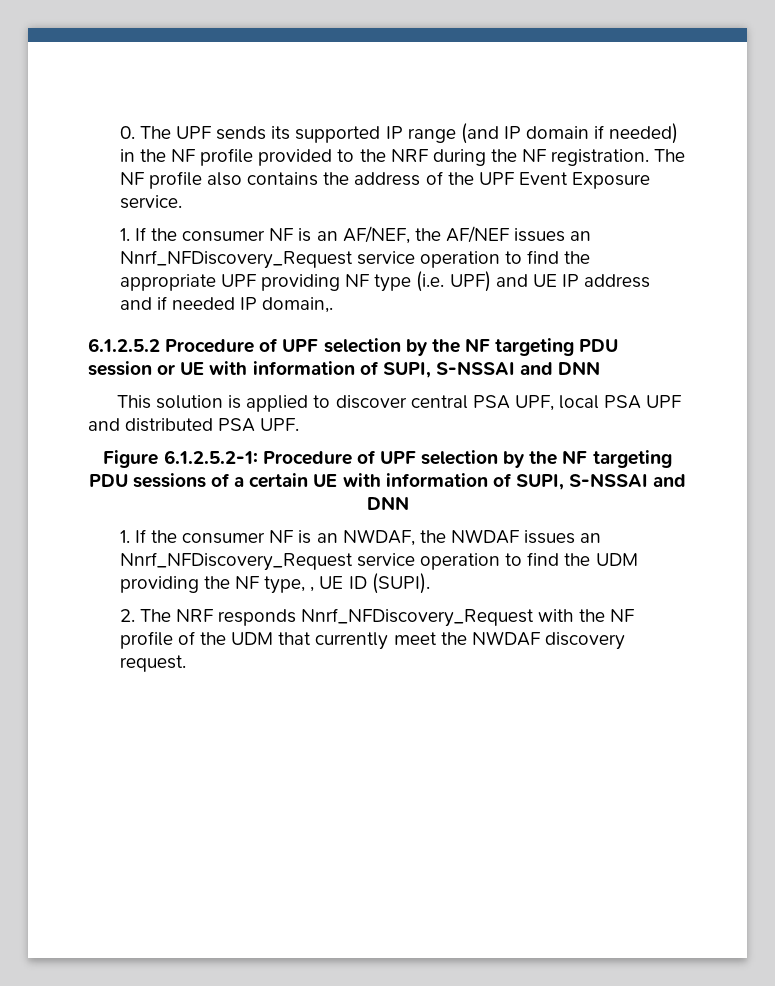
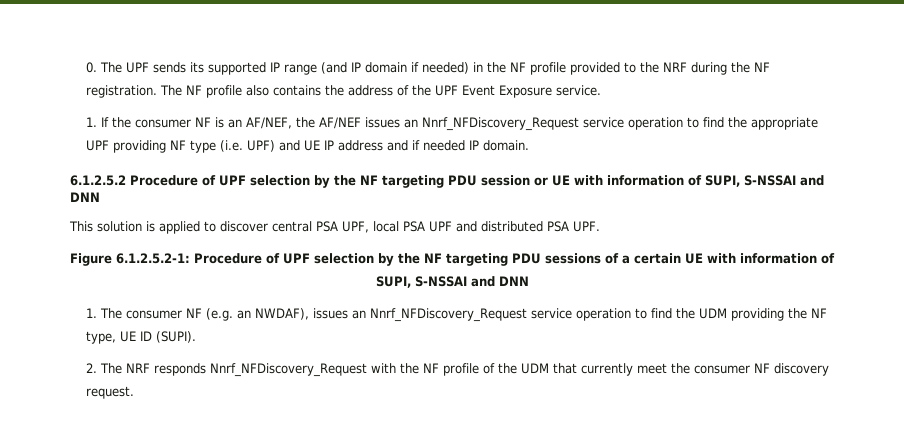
[262,297,334,313] domain,. -> [482,140,529,151] domain.
[134,529,520,546] If the consumer NF is an NWDAF, the NWDAF -> [99,308,309,321] The consumer NF (e.g. an NWDAF),
[310,586,315,592] , -> (116, 337) none
[471,631,541,646] NWDAF -> [693,363,770,374] consumer NF

